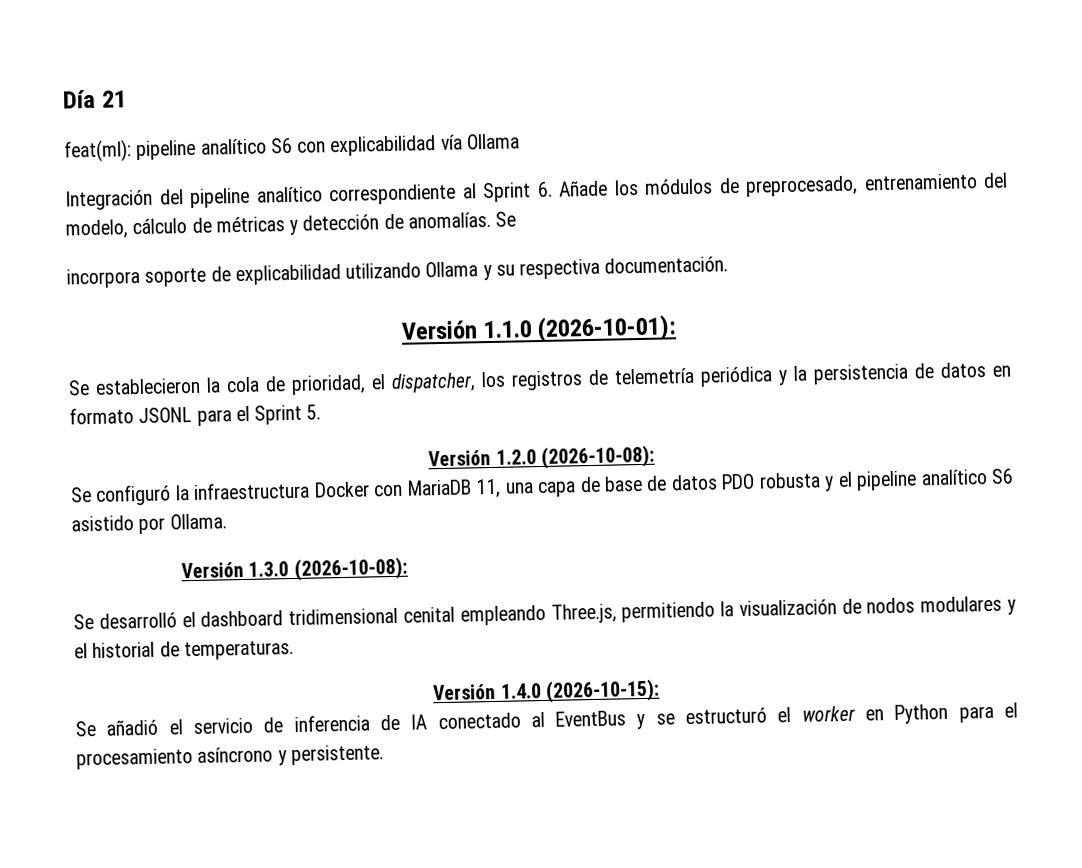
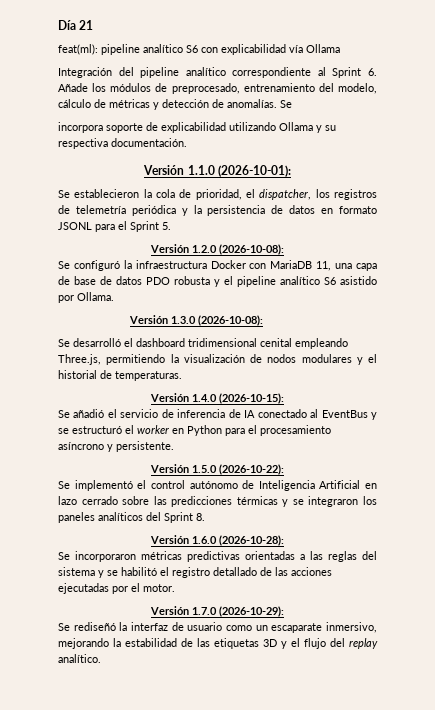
(384, 755) none -> [150,464,284,475] [58,480,377,491] [58,496,377,507] [58,512,205,523] [150,535,284,546] [58,551,377,562] [58,567,332,578] [58,583,175,594] [150,606,284,617] [58,622,377,633] [58,638,378,649] [58,654,101,663] // Versión 1.5.0 (2026-10-22): // Se implementó el control autónomo de Inteligencia Artificial en lazo cerrado sobre las predicciones térmicas y se integraron los paneles analíticos del Sprint 8. // Versión 1.6.0 (2026-10-28): // Se incorporaron métricas predictivas orientadas a las reglas del sistema y se habilitó el registro detallado de las acciones ejecutadas por el motor. // Versión 1.7.0 (2026-10-29): // Se rediseñó la interfaz de usuario como un escaparate inmersivo, mejorando la estabilidad de las etiquetas 3D y el flujo del replay analítico.

